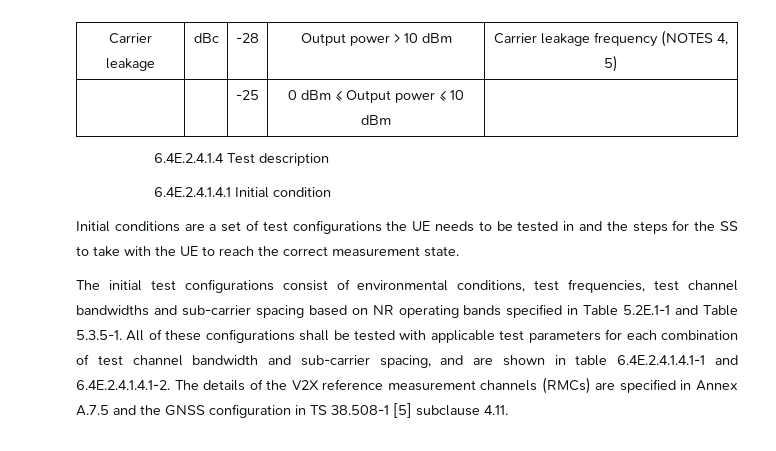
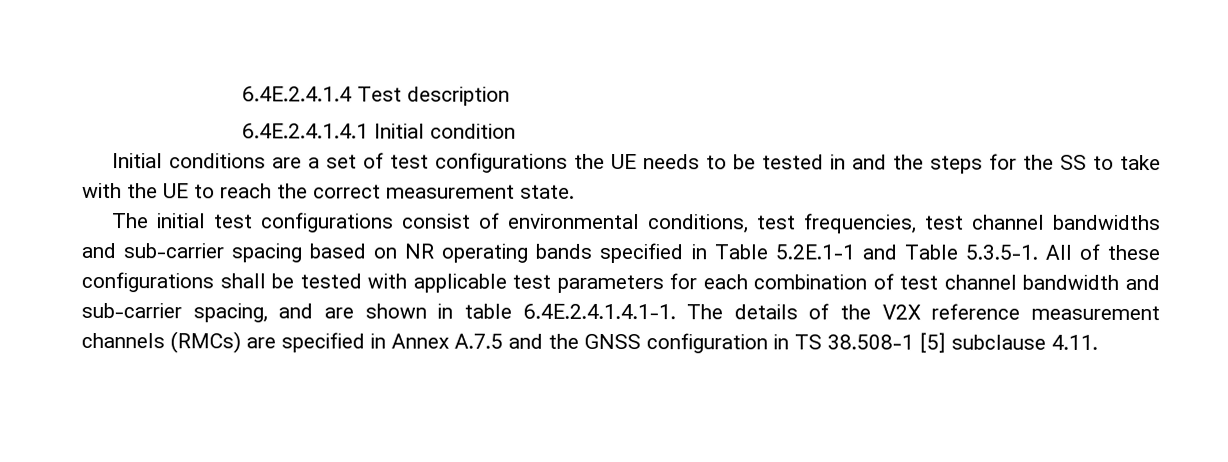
[109,33,152,44] [106,58,155,71] [193,33,219,43] [236,33,259,43] [300,33,452,46] [494,30,729,47] [604,55,618,72] [236,90,259,100] [288,90,464,103] [361,115,391,125] Carrier leakage | dBc | -28 | Output power > 10 dBm | Carrier leakage frequency (NOTES 4, 5) // | | -25 | 0 dBm ≤ Output power ≤ 10 dBm | // -> (241, 94) none
[617,355,738,365] [76,380,170,390] 6.4E.2.4.1.4.1-1 and 6.4E.2.4.1.4.1-2. -> [522,303,676,320] 6.4E.2.4.1.4.1-1.

